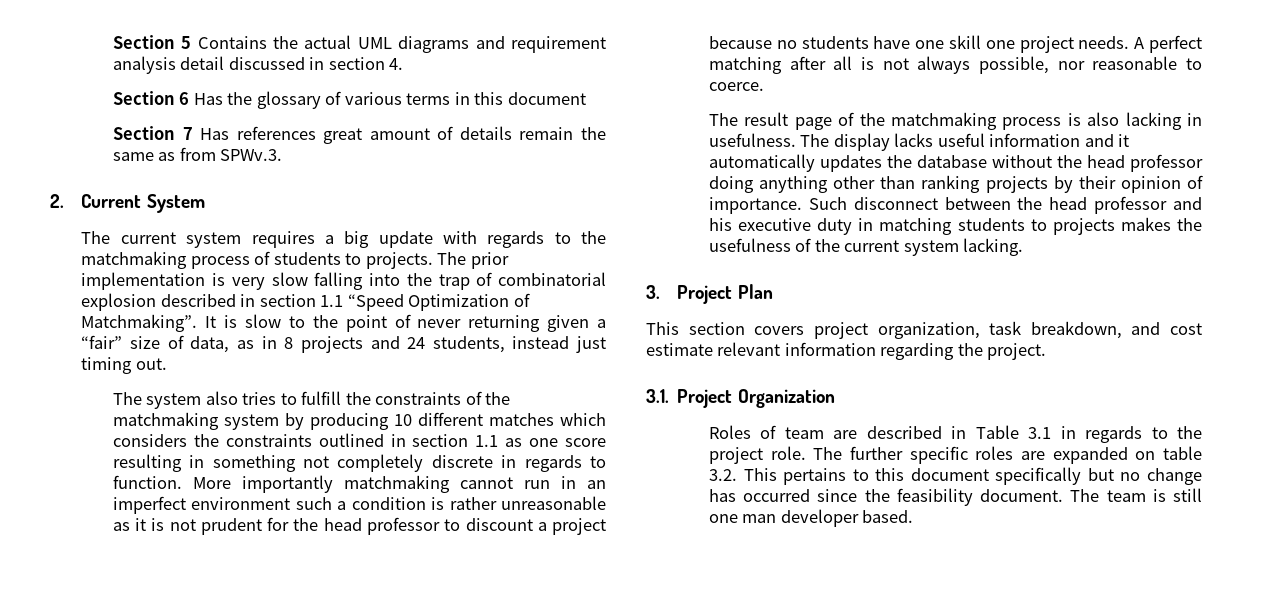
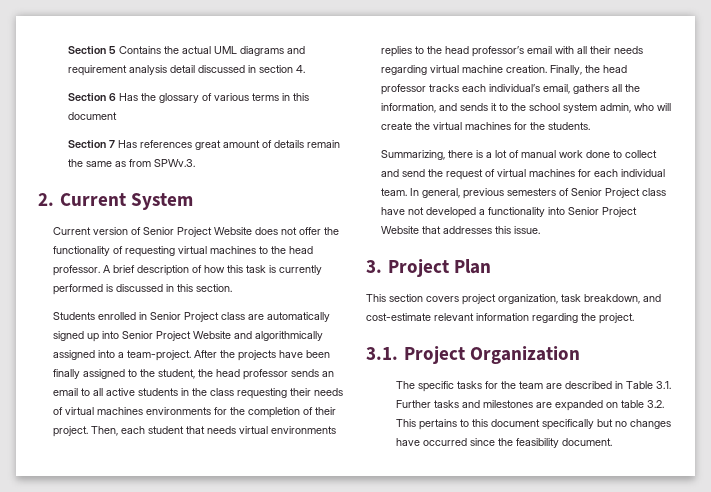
[81,231,606,248] [81,251,509,269] [81,272,607,290] [81,293,530,311] [81,314,606,332] [81,335,606,353] [81,357,167,374] [112,391,511,409] [112,412,606,430] [112,433,606,447] [112,454,606,472] [112,475,607,493] [112,496,606,514] [112,517,606,535] [708,35,1202,53] [708,56,1202,74] [708,82,764,91] [708,112,1202,130] [708,133,1130,151] [708,154,1203,172] [708,175,1203,193] [708,196,1202,214] [708,217,1202,235] [708,238,1024,256] The current system requires a big update with regards to the matchmaking process of students to projects. The prior implementation is very slow falling into the trap of combinatorial explosion described in section 1.1 “Speed Optimization of Matchmaking”. It is slow to the point of never returning given a “fair” size of data, as in 8 projects and 24 students, instead just timing out. // The system also tries to fulfill the constraints of the matchmaking system by producing 10 different matches which considers the constraints outlined in section 1.1 as one score resulting in something not completely discrete in regards to function. More importantly matchmaking cannot run in an imperfect environment such a condition is rather unreasonable as it is not prudent for the head professor to discount a project because no students have one skill one project needs. A perfect matching after all is not always possible, nor reasonable to coerce. // The result page of the matchmaking process is also lacking in usefulness. The display lacks useful information and it automatically updates the database without the head professor doing anything other than ranking projects by their opinion of importance. Such disconnect between the head professor and his executive duty in matching students to projects makes the usefulness of the current system lacking. -> [52,227,339,237] [52,246,313,257] [52,265,322,276] [52,284,232,295] [52,312,330,322] [52,331,323,342] [52,350,330,361] [52,369,334,380] [52,388,343,399] [52,407,336,418] [52,426,336,437] [380,46,643,57] [380,65,627,75] [380,84,640,95] [380,103,671,113] [380,122,590,130] [380,150,657,160] [380,169,665,180] [380,188,666,199] [380,207,637,218] [380,226,540,234] Current version of Senior Project Website does not offer the functionality of requesting virtual machines to the head professor. A brief description of how this task is currently performed is discussed in this section. // Students enrolled in Senior Project class are automatically signed up into Senior Project Website and algorithmically assigned into a team-project. After the projects have been finally assigned to the student, the head professor sends an email to all active students in the class requesting their needs of virtual machines environments for the completion of their project. Then, each student that needs virtual environments replies to the head professor’s email with all their needs regarding virtual machine creation. Finally, the head professor tracks each individual’s email, gathers all the information, and sends it to the school system admin, who will create the virtual machines for the students. // Summarizing, there is a lot of manual work done to collect and send the request of virtual machines for each individual team. In general, previous semesters of Senior Project class have not developed a functionality into Senior Project Website that addresses this issue.
[1170,323,1202,335] [646,343,713,356] cost estimate -> [366,313,431,321] cost-estimate
[708,425,777,439] Roles of -> [395,381,516,392] The specific tasks for the
[1028,426,1202,443] [708,446,1014,464] 3.1 in regards to the project role. The further specific roles -> [655,381,671,389] [395,400,533,408] 3.1. Further tasks and milestones
[1147,468,1202,485] [708,489,736,502] change has -> [629,419,671,429] [395,438,420,446] changes have
[1070,488,1202,502] [708,509,914,527] The team is still one man developer based. -> (612, 442) none

